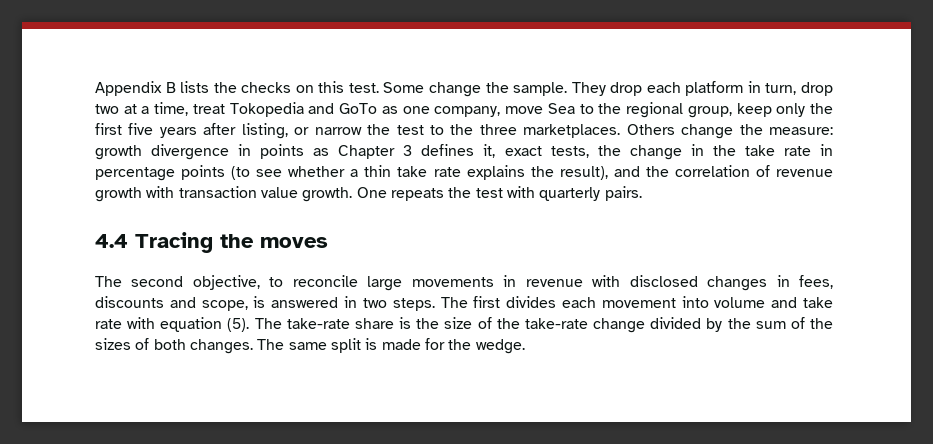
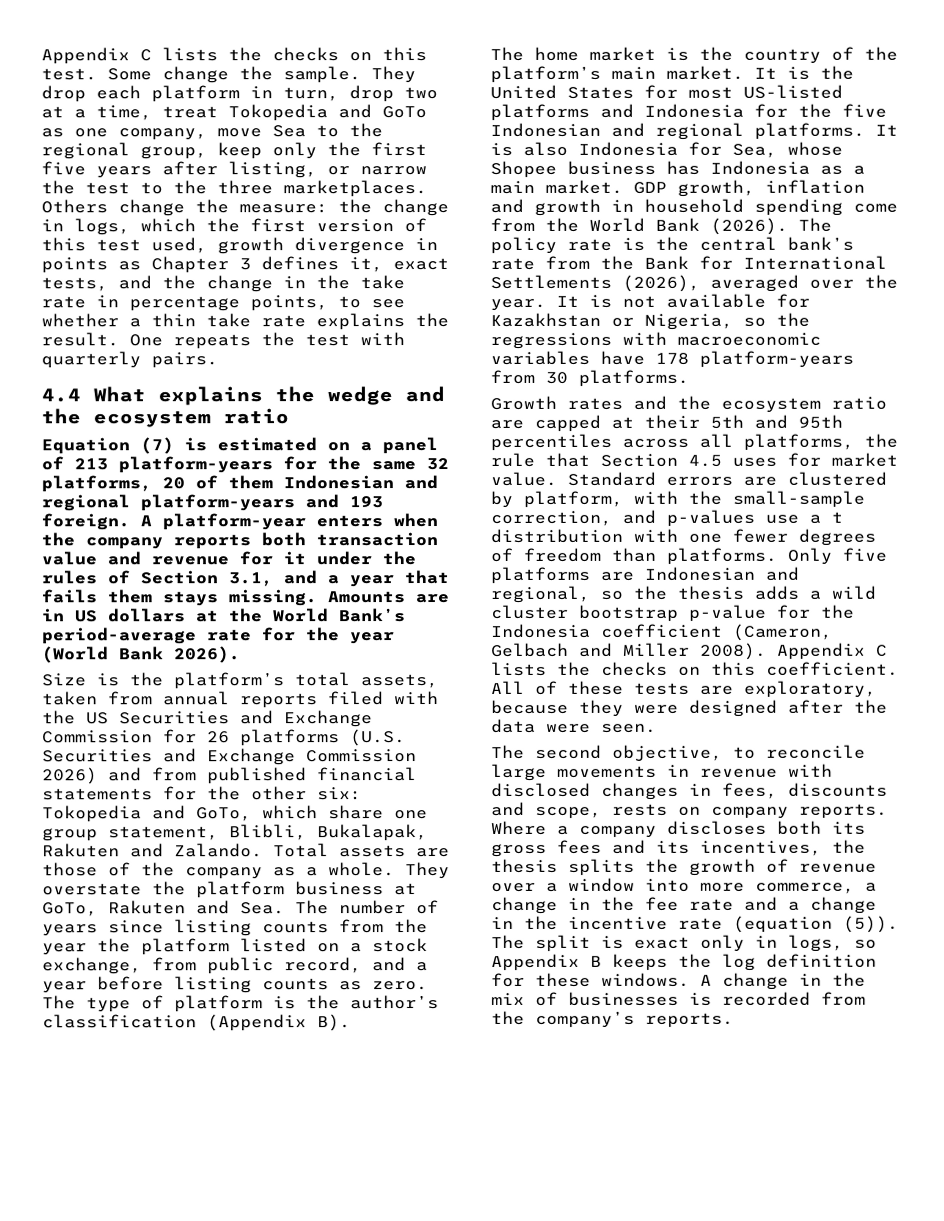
[95,81,176,96] Appendix B -> [41,47,152,65] Appendix C
(833, 131) none -> [338,199,449,217] [41,218,427,236] [41,237,207,254] the change in logs, which the first version of this test used,
(589, 152) none -> [118,275,152,290] and
[181,165,251,180] points (to -> [250,295,361,312] points, to
[559,165,833,180] [95,186,353,202] result), and the correlation of revenue growth with transaction value growth. -> [41,332,119,347] result.
[135,232,328,253] Tracing the moves -> [93,386,445,406] [41,408,289,428] [41,437,438,455] [41,456,449,474] [41,475,438,493] [41,494,383,512] [41,513,438,531] [41,532,438,550] [41,551,416,566] [41,570,449,588] [41,589,449,607] [41,608,406,623] [42,627,395,645] [42,646,241,664] [42,672,439,690] [42,691,439,709] [42,710,373,728] [42,729,406,747] [42,748,417,766] [42,767,417,785] [42,786,362,801] [42,805,428,823] [42,824,428,842] [42,843,450,858] [42,862,450,880] [42,881,417,899] [42,900,439,917] [42,919,428,937] [42,938,428,956] [42,957,428,975] [42,976,428,994] [42,995,439,1013] [42,1014,351,1032] [490,46,898,64] [490,65,854,83] [490,84,843,99] [490,103,887,121] [490,122,898,140] [490,141,843,158] [490,160,865,178] [490,179,865,197] [490,198,898,216] [490,217,832,235] [490,236,854,254] [490,255,887,270] [490,274,898,292] [490,293,810,311] [490,312,810,330] [490,331,821,349] [490,350,854,368] [490,369,689,387] [490,395,887,413] [490,414,843,432] [490,433,898,451] [490,452,898,467] [490,471,887,486] [490,490,865,508] [490,509,843,527] [490,528,876,546] [490,547,887,565] [490,566,799,584] [490,585,876,603] [490,604,855,622] [491,623,833,641] [491,642,888,660] [491,661,899,676] [491,680,877,698] [491,699,888,717] [491,718,657,733] What explains the wedge and the ecosystem ratio // Equation (7) is estimated on a panel of 213 platform-years for the same 32 platforms, 20 of them Indonesian and regional platform-years and 193 foreign. A platform-year enters when the company reports both transaction value and revenue for it under the rules of Section 3.1, and a year that fails them stays missing. Amounts are in US dollars at the World Bank’s period-average rate for the year (World Bank 2026). // Size is the platform’s total assets, taken from annual reports filed with the US Securities and Exchange Commission for 26 platforms (U.S. Securities and Exchange Commission 2026) and from published financial statements for the other six: Tokopedia and GoTo, which share one group statement, Blibli, Bukalapak, Rakuten and Zalando. Total assets are those of the company as a whole. They overstate the platform business at GoTo, Rakuten and Sea. The number of years since listing counts from the year the platform listed on a stock exchange, from public record, and a year before listing counts as zero. The type of platform is the author’s classification (Appendix B). // The home market is the country of the platform’s main market. It is the United States for most US-listed platforms and Indonesia for the five Indonesian and regional platforms. It is also Indonesia for Sea, whose Shopee business has Indonesia as a main market. GDP growth, inflation and growth in household spending come from the World Bank (2026). The policy rate is the central bank’s rate from the Bank for International Settlements (2026), averaged over the year. It is not available for Kazakhstan or Nigeria, so the regressions with macroeconomic variables have 178 platform-years from 30 platforms. // Growth rates and the ecosystem ratio are capped at their 5th and 95th percentiles across all platforms, the rule that Section 4.5 uses for market value. Standard errors are clustered by platform, with the small-sample correction, and p-values use a t distribution with one fewer degrees of freedom than platforms. Only five platforms are Indonesian and regional, so the thesis adds a wild cluster bootstrap p-value for the Indonesia coefficient (Cameron, Gelbach and Miller 2008). Appendix C lists the checks on this coefficient. All of these tests are exploratory, because they were designed after the data were seen.
[253,296,833,311] [95,317,833,333] [95,338,525,354] is answered in two steps. The first divides each movement into volume and take rate with equation (5). The take-rate share is the size of the take-rate change divided by the sum of the sizes of both changes. The same split is made for the wedge. -> [612,803,888,819] [491,820,866,838] [491,839,866,857] [491,858,877,876] [491,877,877,894] [491,896,877,914] [491,915,899,933] [491,934,877,952] [491,953,877,971] [491,972,866,990] [491,991,866,1006] [491,1010,734,1028] rests on company reports. Where a company discloses both its gross fees and its incentives, the thesis splits the growth of revenue over a window into more commerce, a change in the fee rate and a change in the incentive rate (equation (5)). The split is exact only in logs, so Appendix B keeps the log definition for these windows. A change in the mix of businesses is recorded from the company’s reports.

